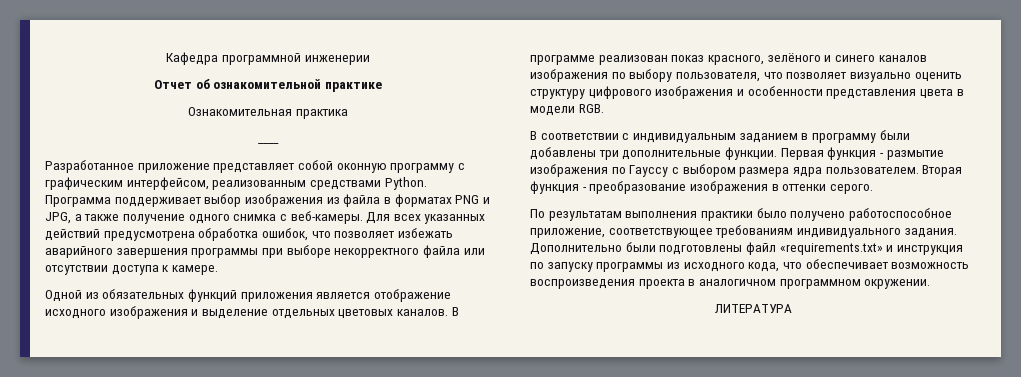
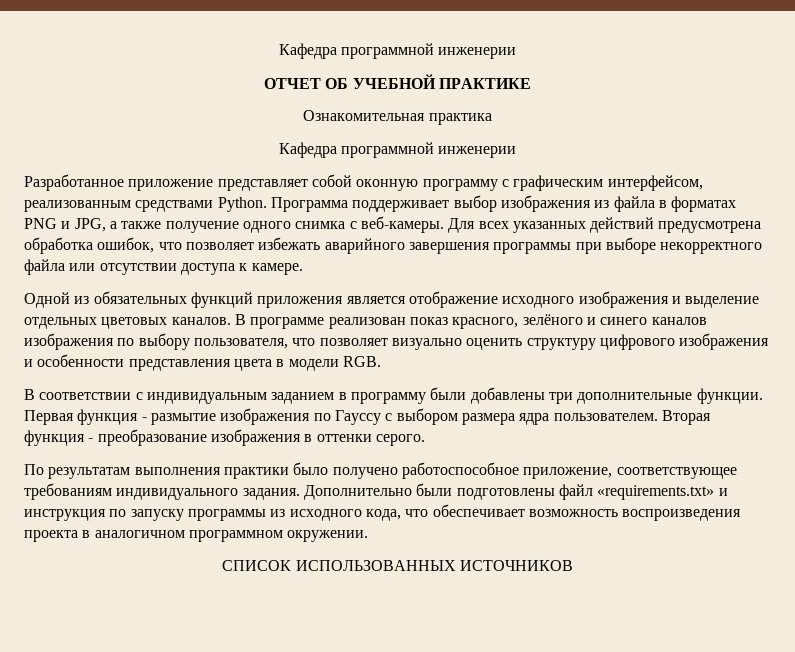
[166,52,370,65] [154,79,382,92] Кафедра программной инженерии // Отчет об ознакомительной практике -> [278,43,517,59] [264,74,531,89] Кафедра программной инженерии // ОТЧЕТ ОБ УЧЕБНОЙ ПРАКТИКЕ
[258,143,279,144] ____ -> [278,142,517,158] Кафедра программной инженерии
[714,304,792,313] ЛИТЕРАТУРА -> [222,560,573,571] СПИСОК ИСПОЛЬЗОВАННЫХ ИСТОЧНИКОВ

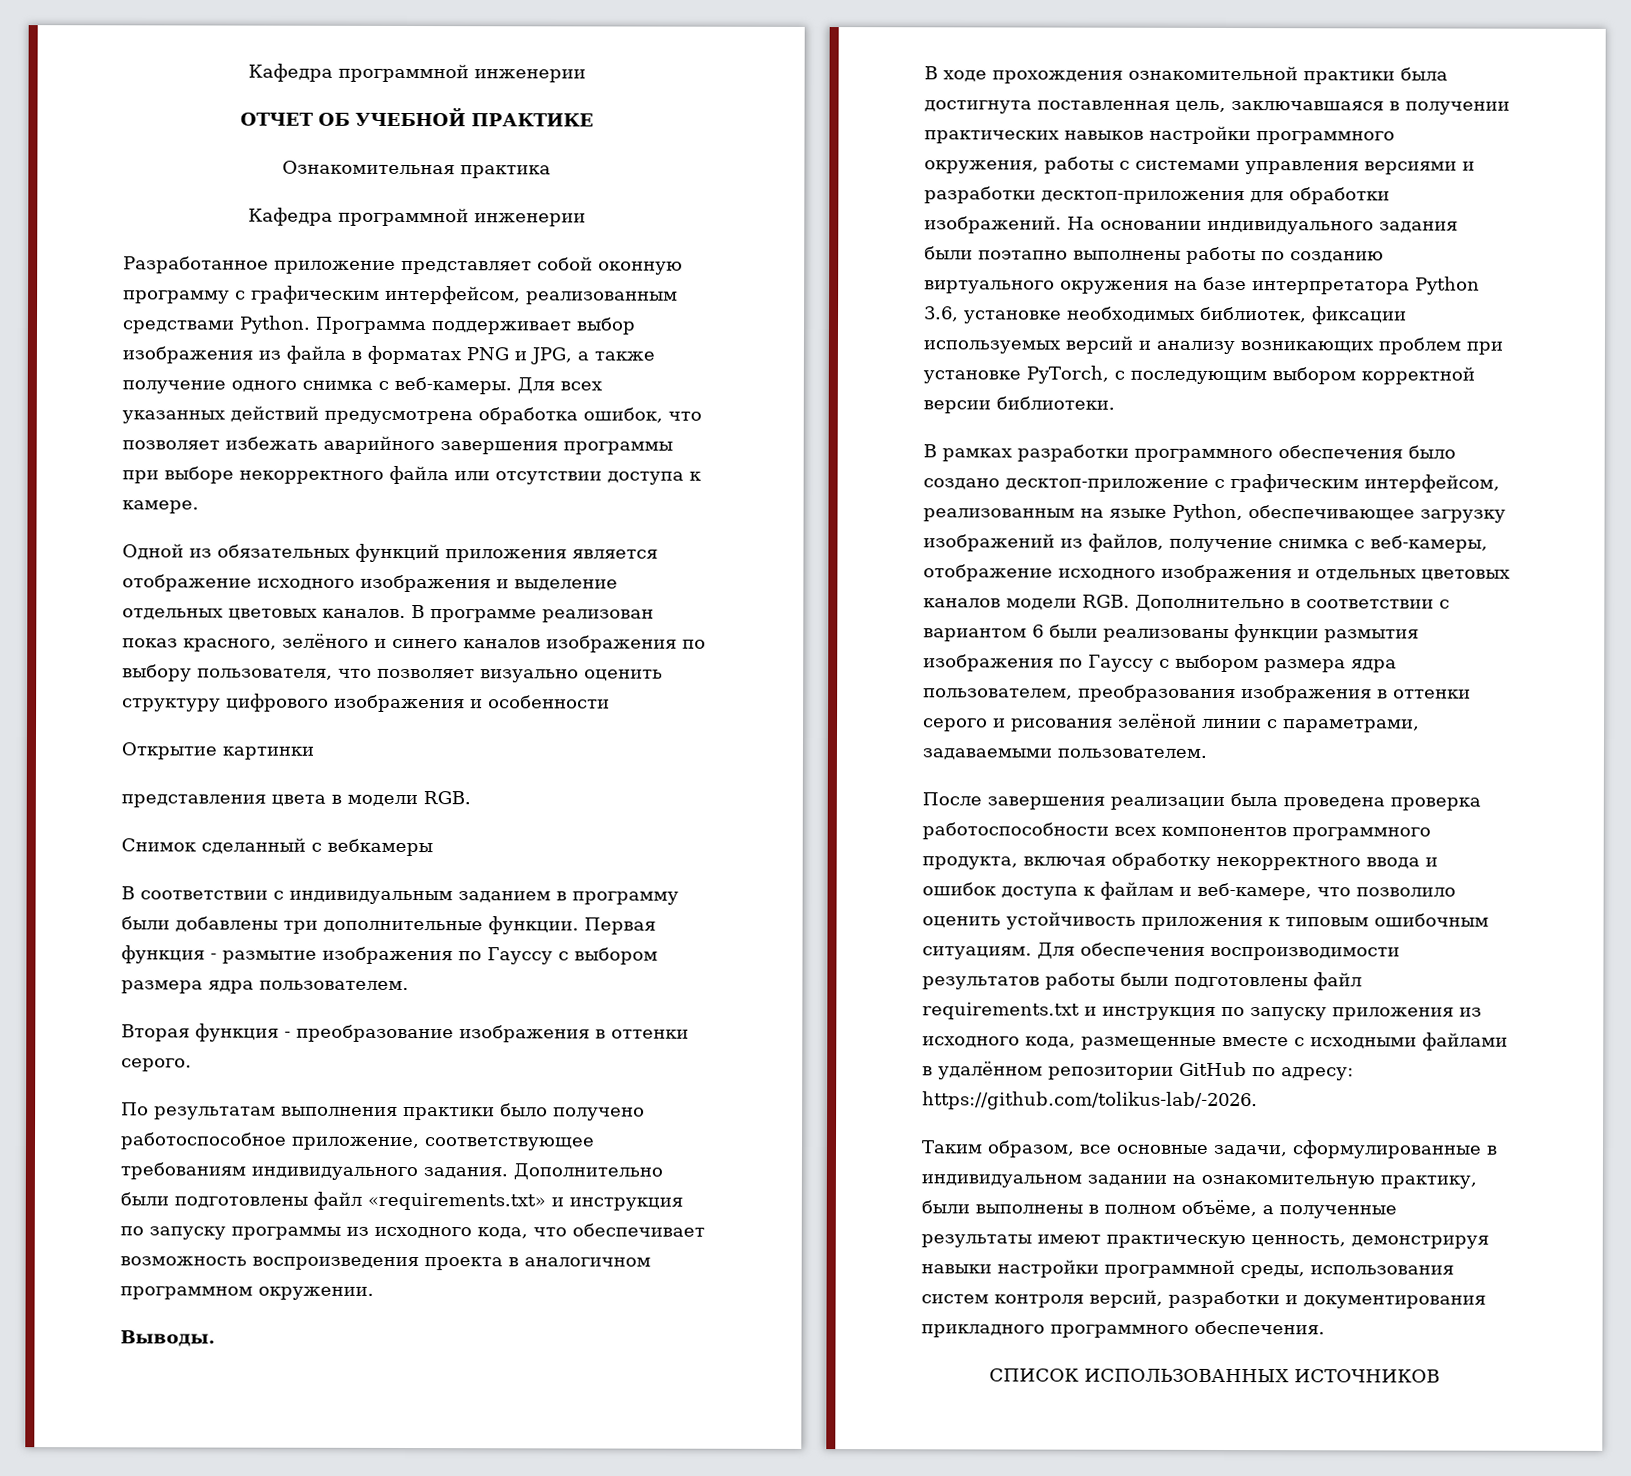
(125, 360) none -> [121,742,314,760] // Открытие картинки //
(381, 361) none -> [121,837,433,857] // Снимок сделанный с вебкамеры
(658, 417) none -> (409, 985) //
(369, 536) none -> [120,1330,215,1347] [924,65,1448,85] [924,100,1510,115] [924,125,1395,145] [924,156,1475,175] [924,186,1390,205] [924,215,1458,235] [924,246,1384,265] [924,276,1480,295] [924,306,1407,325] [923,335,1503,355] [923,365,1475,385] [923,396,1115,414] [923,444,1456,463] [923,474,1500,493] [923,503,1506,523] [923,533,1488,553] [923,564,1510,583] [923,594,1450,612] [923,624,1419,643] [923,654,1397,673] [923,684,1471,703] [923,713,1420,733] [922,748,1207,760] [922,792,1481,811] [922,822,1431,841] [922,852,1438,871] [922,881,1456,901] [922,911,1489,931] [922,942,1400,961] [922,972,1362,991] [922,1002,1482,1021] [922,1032,1508,1051] [922,1061,1354,1081] [922,1091,1258,1111] [921,1140,1498,1159] [921,1174,1477,1189] [921,1199,1397,1219] [921,1234,1489,1249] [921,1259,1454,1279] [921,1289,1486,1309] [921,1320,1325,1338] // Выводы. // В ходе прохождения ознакомительной практики была достигнута поставленная цель, заключавшаяся в получении практических навыков настройки программного окружения, работы с системами управления версиями и разработки десктоп-приложения для обработки изображений. На основании индивидуального задания были поэтапно выполнены работы по созданию виртуального окружения на базе интерпретатора Python 3.6, установке необходимых библиотек, фиксации используемых версий и анализу возникающих проблем при установке PyTorch, с последующим выбором корректной версии библиотеки. // В рамках разработки программного обеспечения было создано десктоп-приложение с графическим интерфейсом, реализованным на языке Python, обеспечивающее загрузку изображений из файлов, получение снимка с веб-камеры, отображение исходного изображения и отдельных цветовых каналов модели RGB. Дополнительно в соответствии с вариантом 6 были реализованы функции размытия изображения по Гауссу с выбором размера ядра пользователем, преобразования изображения в оттенки серого и рисования зелёной линии с параметрами, задаваемыми пользователем. // После завершения реализации была проведена проверка работоспособности всех компонентов программного продукта, включая обработку некорректного ввода и ошибок доступа к файлам и веб-камере, что позволило оценить устойчивость приложения к типовым ошибочным ситуациям. Для обеспечения воспроизводимости результатов работы были подготовлены файл requirements.txt и инструкция по запуску приложения из исходного кода, размещенные вместе с исходными файлами в удалённом репозитории GitHub по адресу: https://github.com/tolikus-lab/-2026. // Таким образом, все основные задачи, сформулированные в индивидуальном задании на ознакомительную практику, были выполнены в полном объёме, а полученные результаты имеют практическую ценность, демонстрируя навыки настройки программной среды, использования систем контроля версий, разработки и документирования прикладного программного обеспечения.

